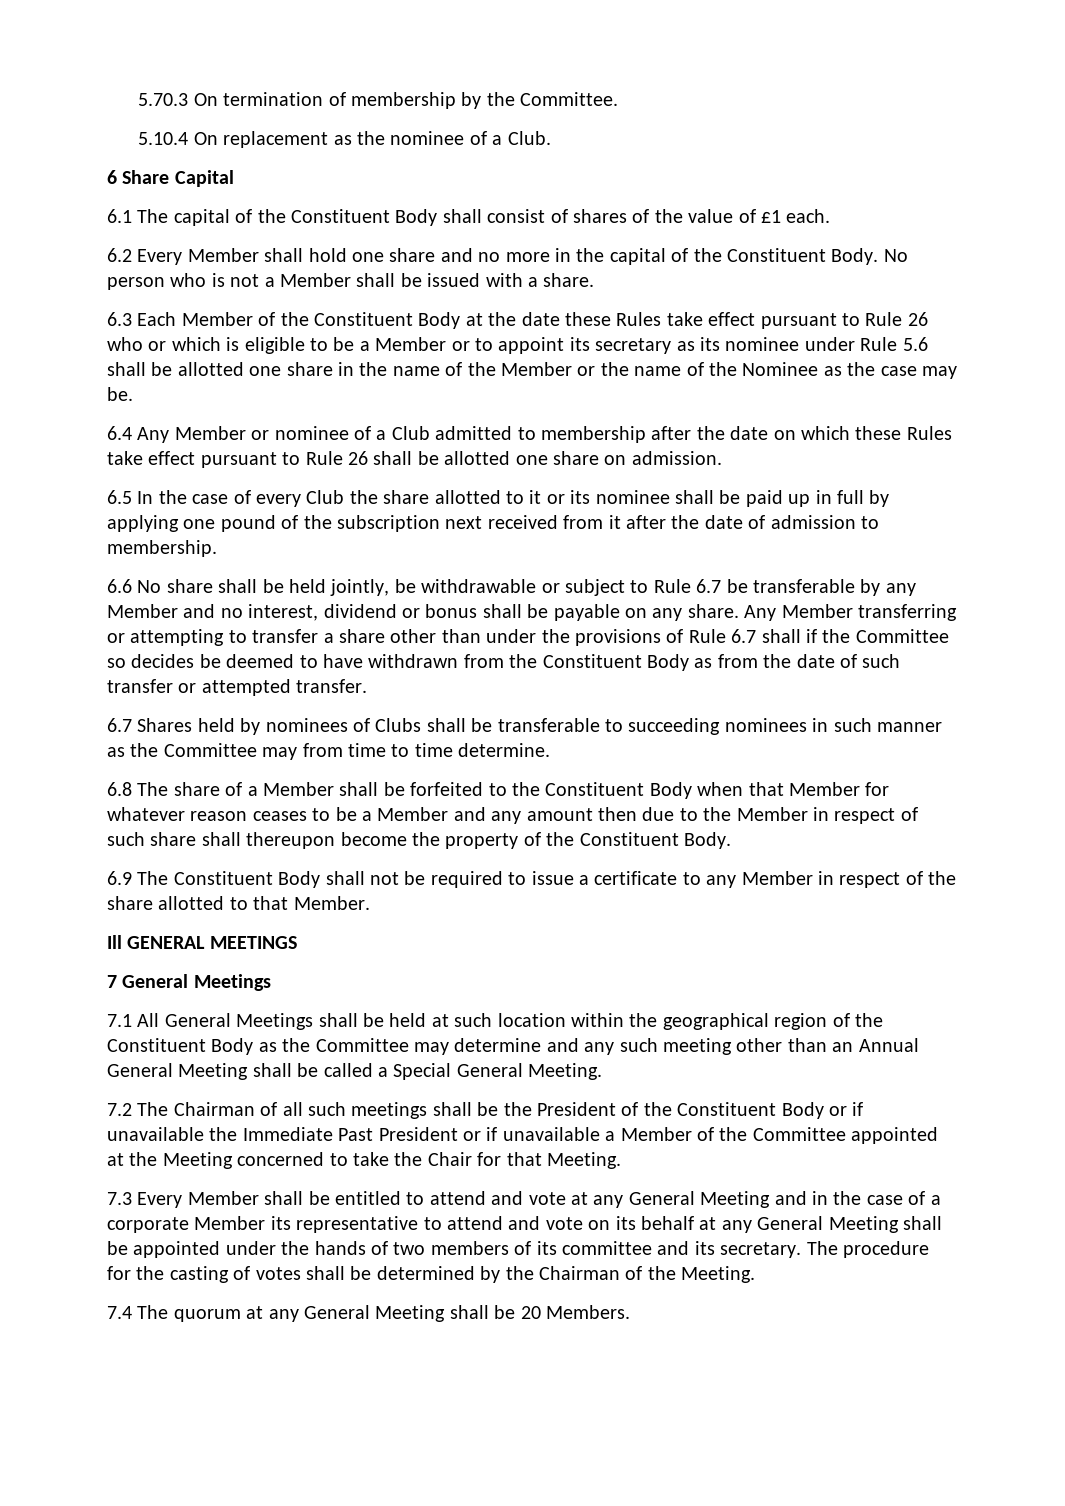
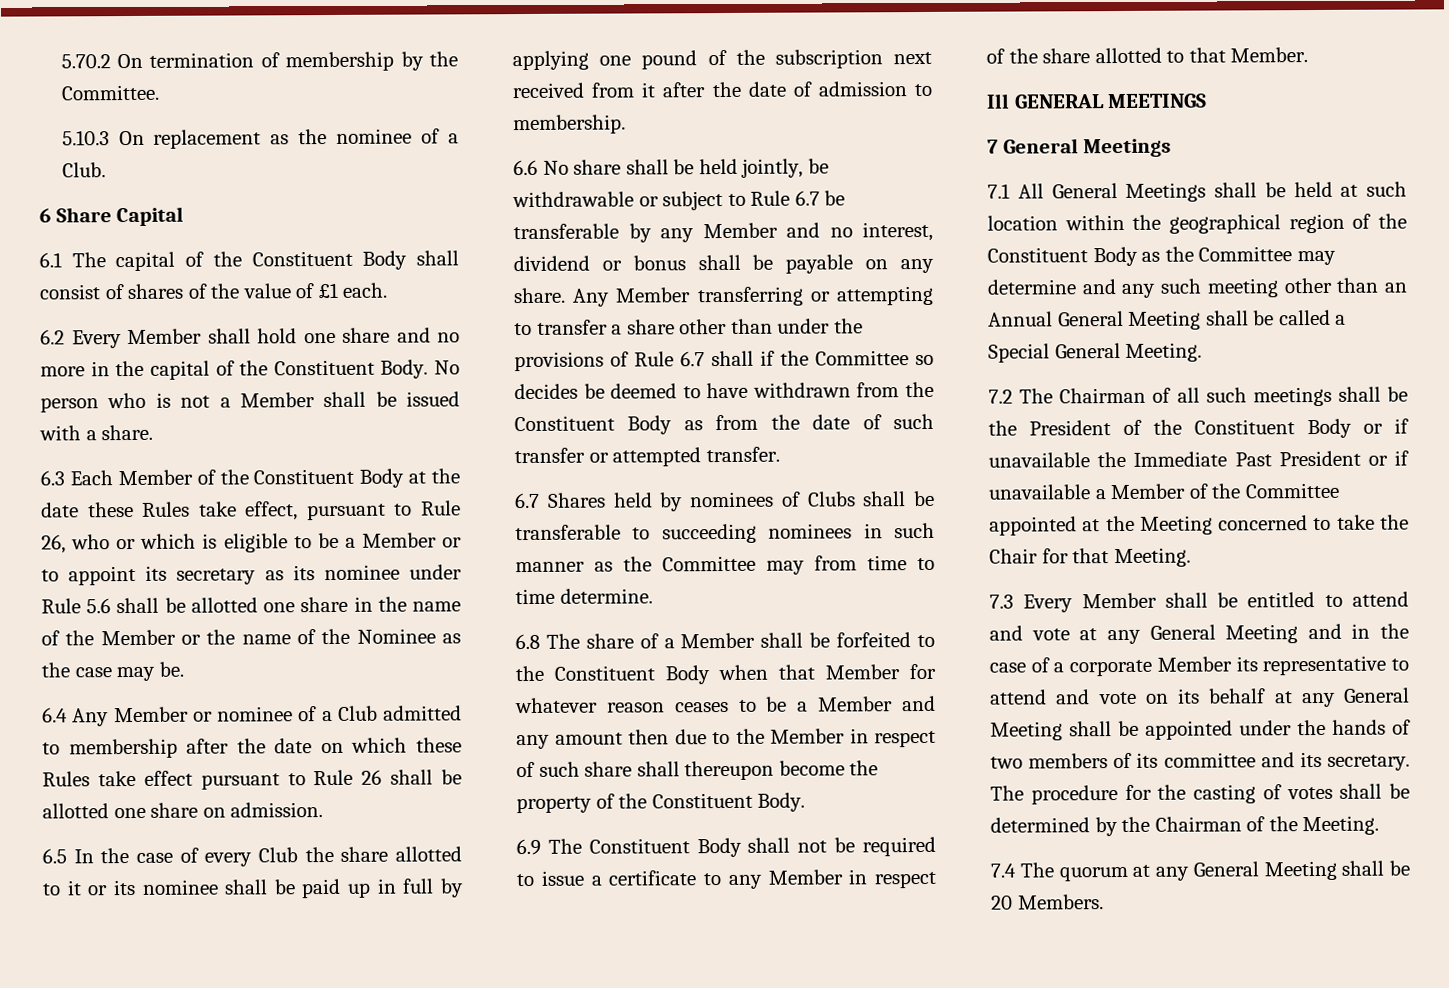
[138,93,189,106] 5.70.3 -> [60,54,111,69] 5.70.2
[138,132,189,145] 5.10.4 -> [61,130,110,146] 5.10.3
[708,312,928,329] effect pursuant to Rule 26 -> [245,500,461,521] [41,534,66,554] effect, pursuant to Rule 26,

